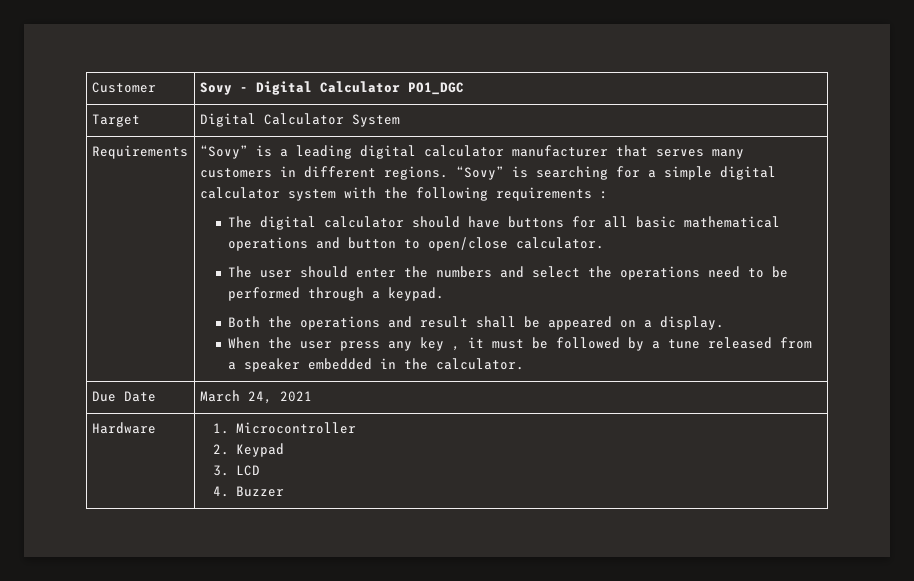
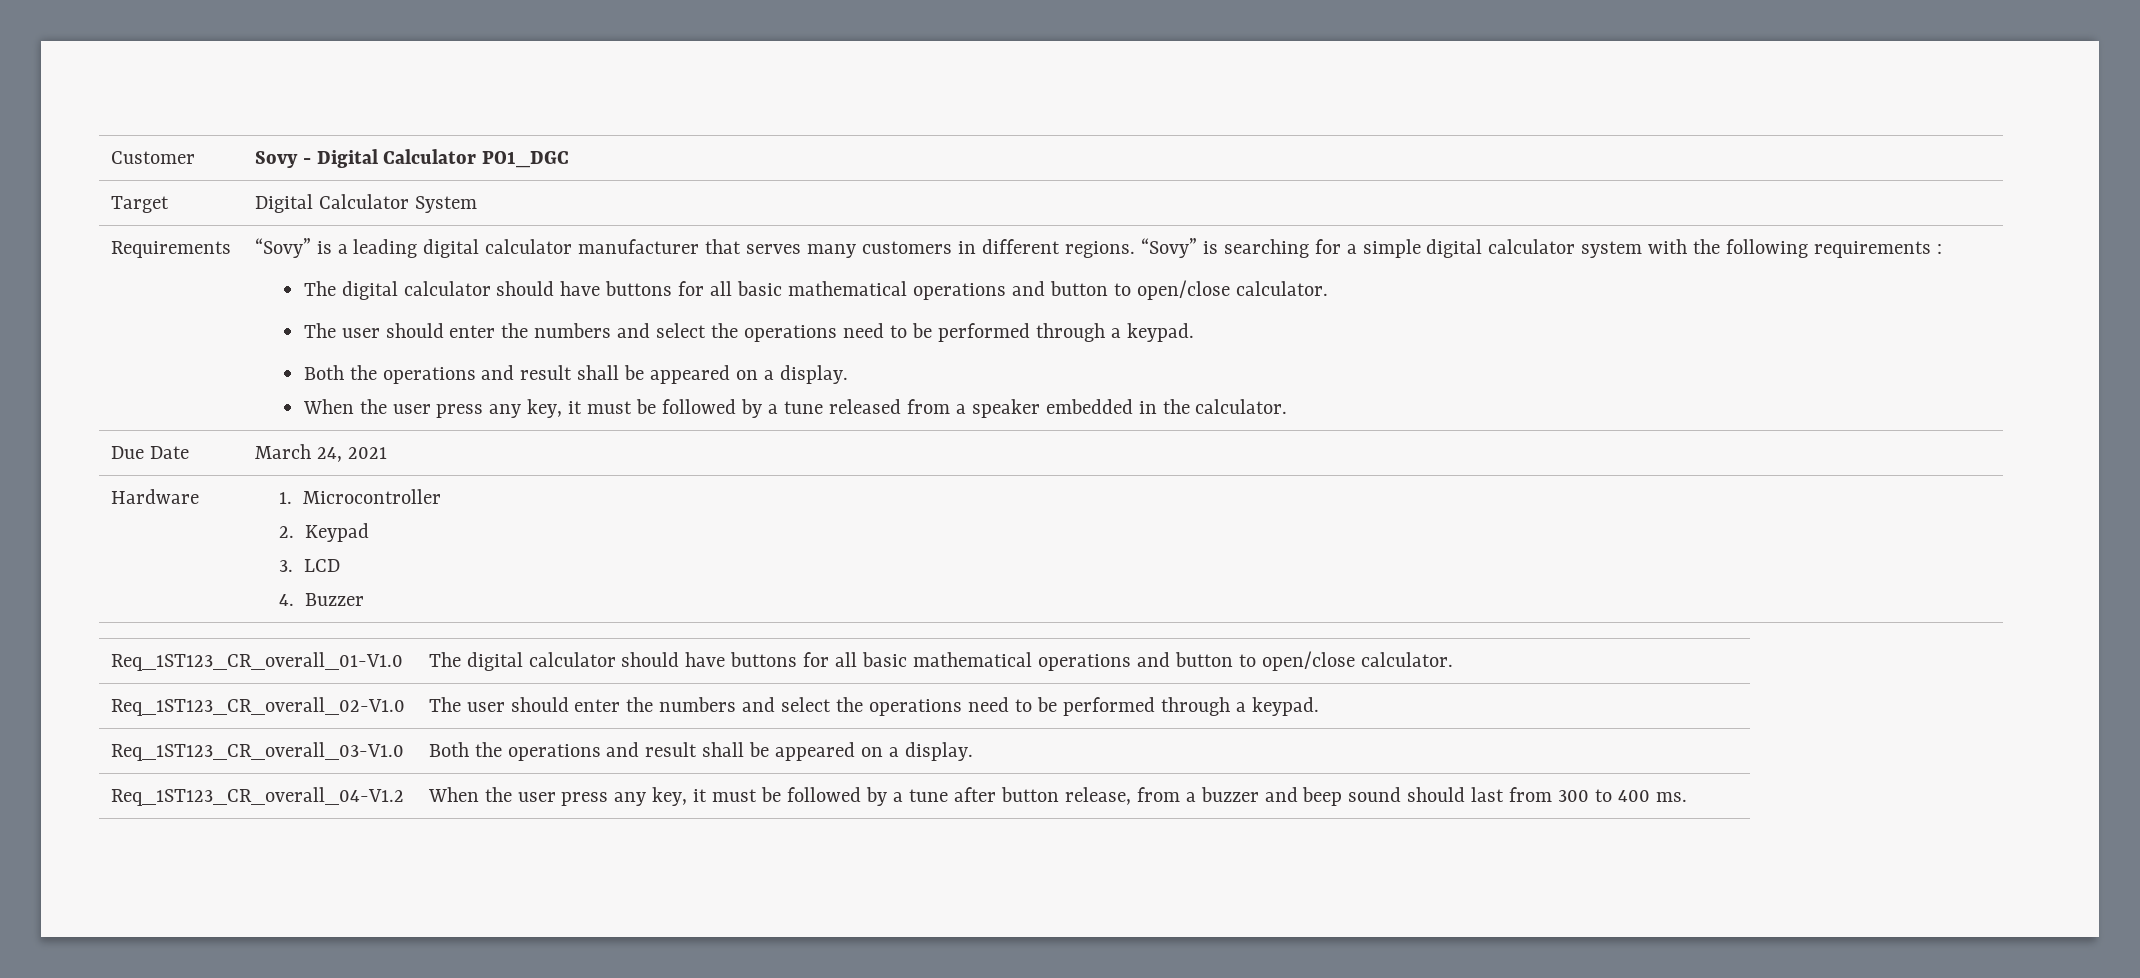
[419,337,460,351] key , -> [527,399,563,418] key,
(284, 491) none -> [110,652,403,671] [428,651,1453,671] [110,697,405,716] [428,697,1319,716] [110,742,404,761] [428,742,974,761] [110,787,404,806] [427,787,1687,806] // Req_1ST123_CR_overall_01-V1.0 | The digital calculator should have buttons for all basic mathematical operations and button to open/close calculator. // Req_1ST123_CR_overall_02-V1.0 | The user should enter the numbers and select the operations need to be performed through a keypad. // Req_1ST123_CR_overall_03-V1.0 | Both the operations and result shall be appeared on a display. // Req_1ST123_CR_overall_04-V1.2 | When the user press any key, it must be followed by a tune after button release, from a buzzer and beep sound should last from 300 to 400 ms.

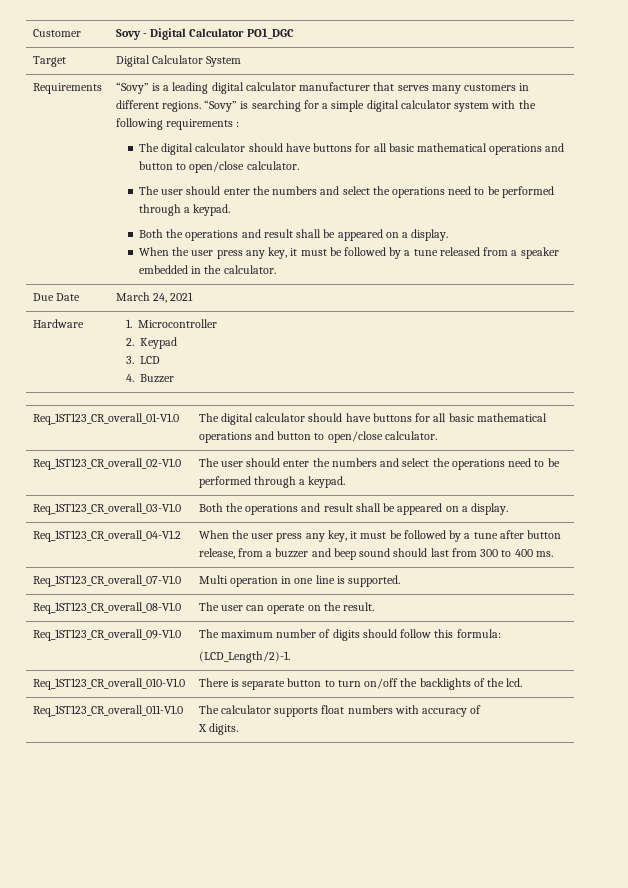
(1687, 797) none -> [32,575,181,587] [198,575,401,587] [32,602,181,614] [198,602,375,614] [32,629,181,641] [198,629,501,641] [198,651,290,663] [32,678,185,690] [198,678,523,690] [32,705,183,717] [198,705,482,717] [197,723,238,735] // Req_1ST123_CR_overall_07-V1.0 | Multi operation in one line is supported. // Req_1ST123_CR_overall_08-V1.0 | The user can operate on the result. // Req_1ST123_CR_overall_09-V1.0 | The maximum number of digits should follow this formula: // (LCD_Length/2)-1. // Req_1ST123_CR_overall_010-V1.0 | There is separate button to turn on/off the backlights of the lcd. // Req_1ST123_CR_overall_011-V1.0 | The calculator supports float numbers with accuracy of // X digits.

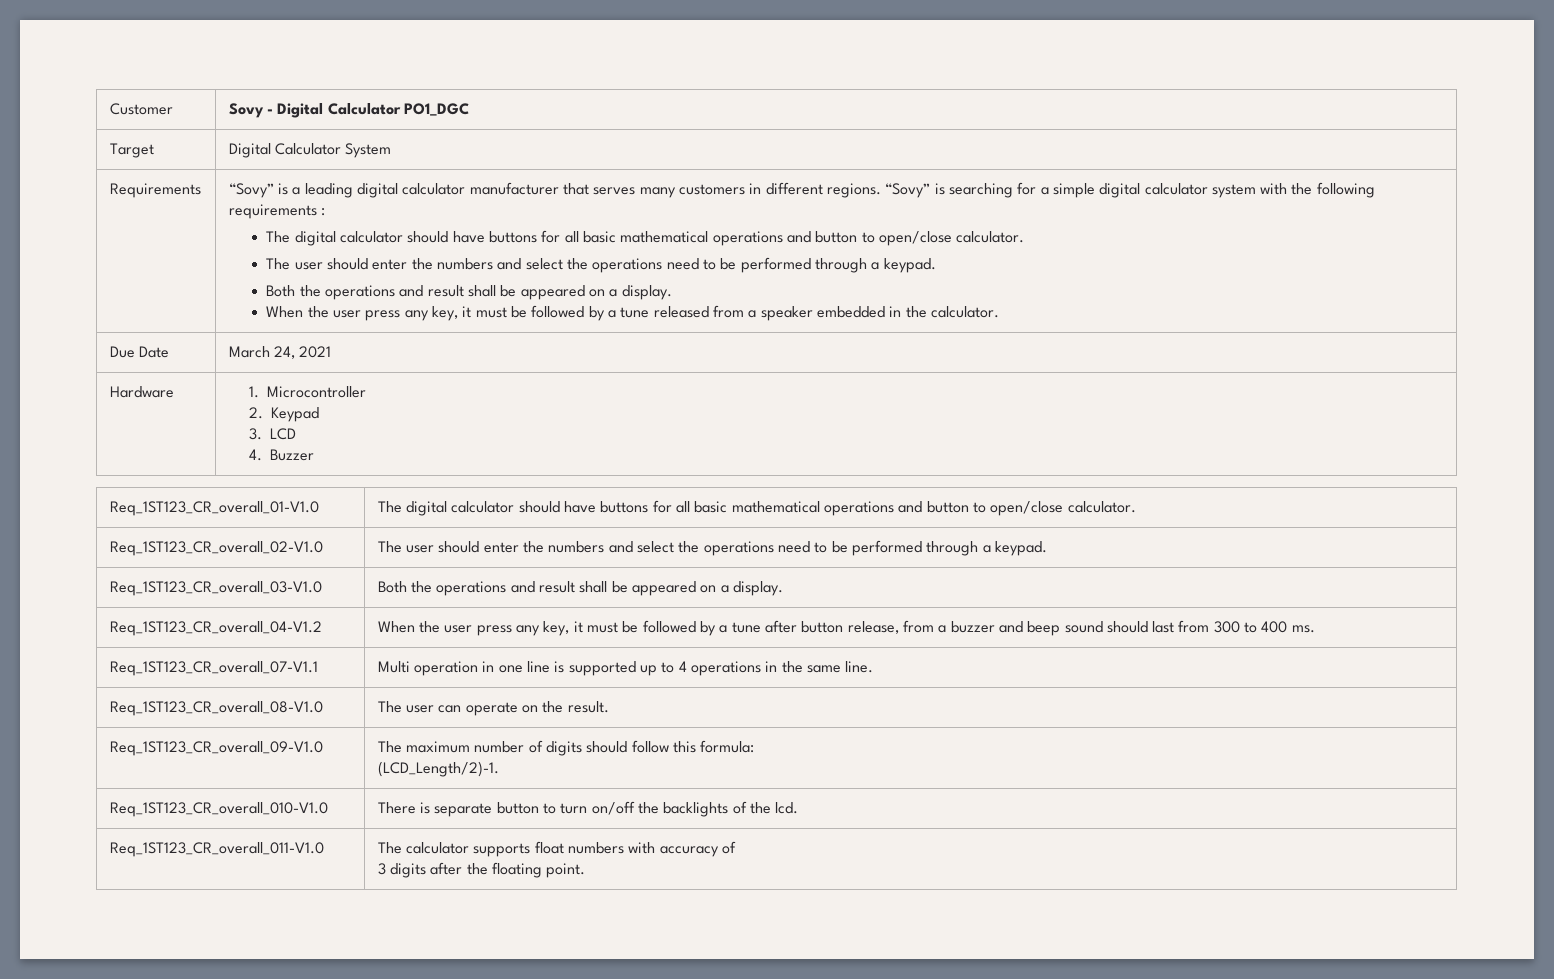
[32,575,181,587] Req_1ST123_CR_overall_07-V1.0 -> [109,661,318,676] Req_1ST123_CR_overall_07-V1.1
[348,575,401,587] supported. -> [568,661,874,676] supported up to 4 operations in the same line.
[197,723,238,735] X digits. -> [377,862,586,878] 3 digits after the floating point.

